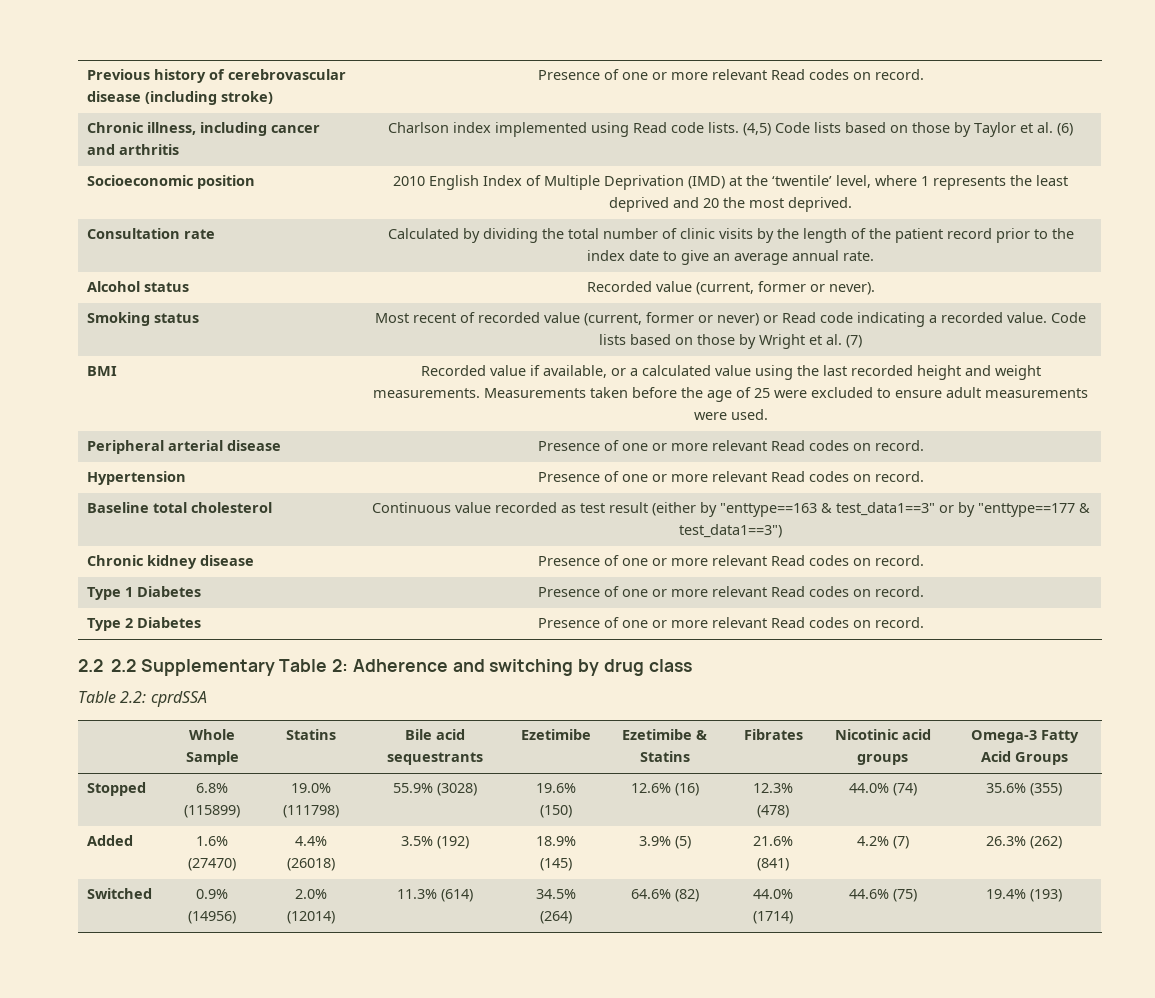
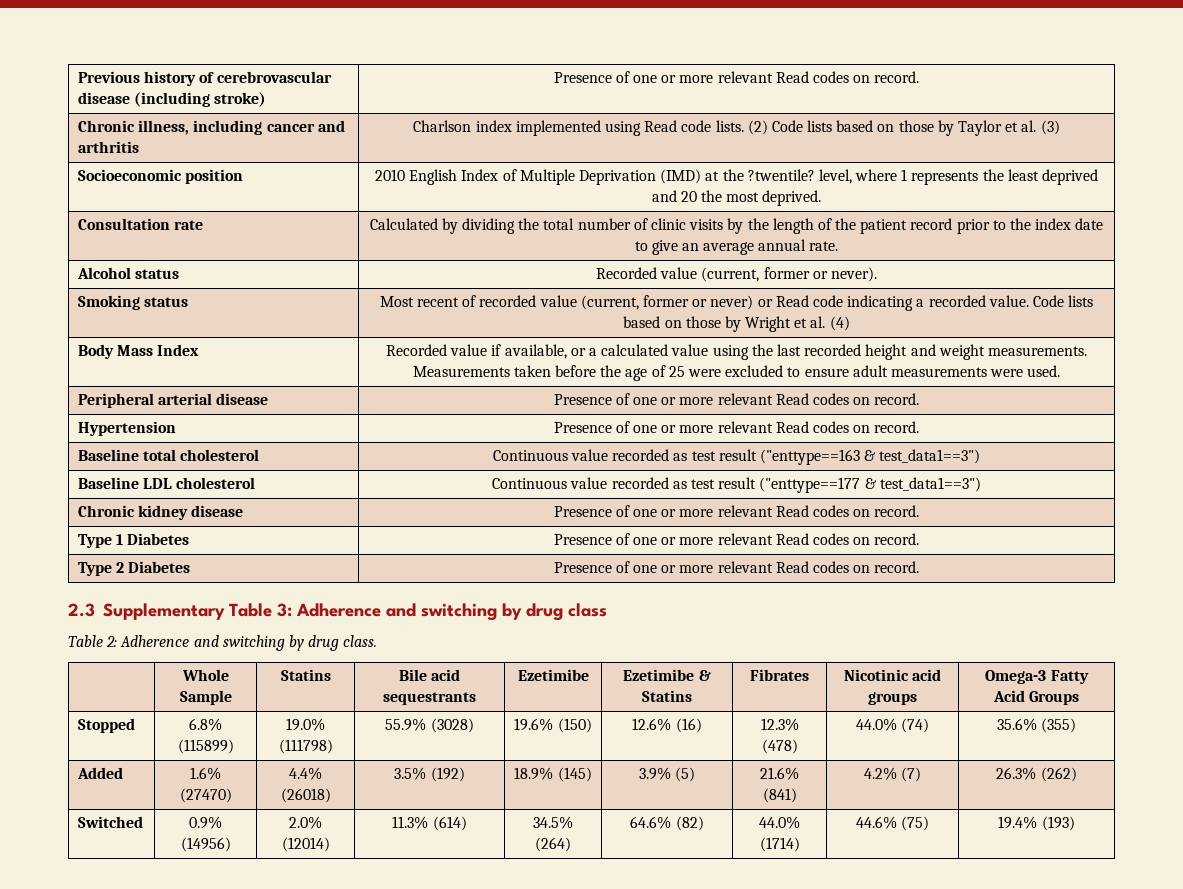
[743,123,771,136] (4,5) -> [747,120,768,135] (2)
[1057,123,1073,136] (6) -> [1040,120,1060,135] (3)
[772,175,832,186] ‘twentile’ -> [747,169,815,181] ?twentile?
[846,335,862,348] [87,366,118,376] (7) // BMI -> [829,316,850,331] [78,344,200,359] (4) // Body Mass Index
[651,502,1075,517] (either by "enttype==163 & test_data1==3" or by "enttype==177 -> [759,449,981,465] [78,477,256,489] [492,477,861,493] ("enttype==163 & test_data1==3") // Baseline LDL cholesterol | Continuous value recorded as test result ("enttype==177
[78,659,136,672] 2.2 2.2 -> [68,603,95,617] 2.3
[332,659,349,672] 2: -> [276,603,292,617] 3:
[120,691,207,707] 2.2: cprdSSA -> [106,635,378,651] 2: Adherence and switching by drug class.

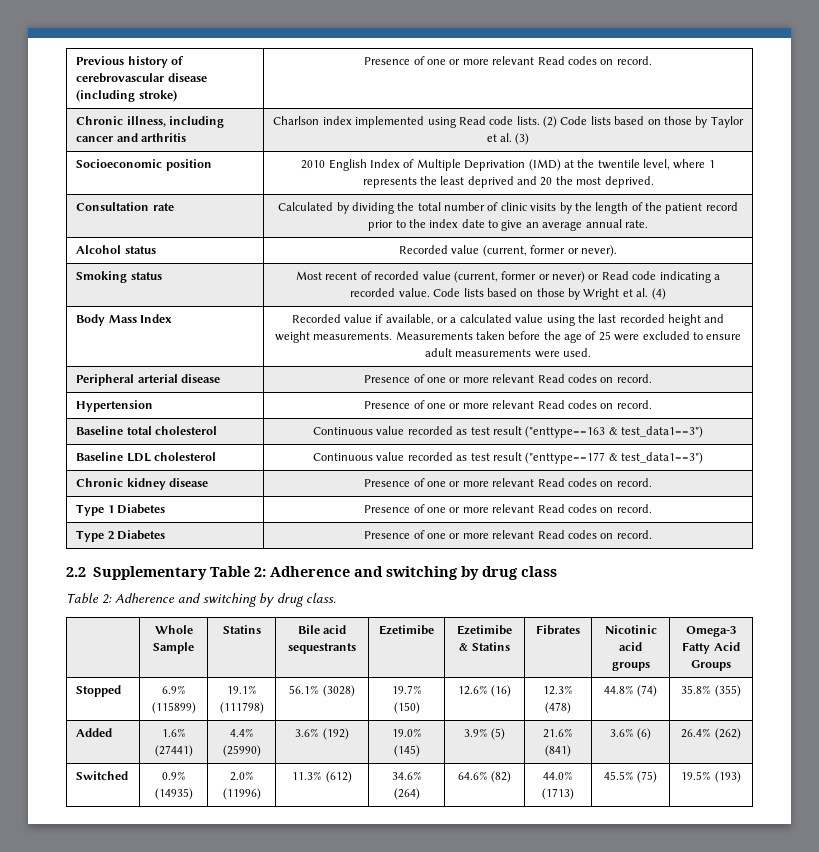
[747,169,815,181] ?twentile? -> [597,159,640,169] twentile
[68,603,95,617] 2.3 -> [66,567,86,577] 2.2
[276,603,292,617] 3: -> [254,567,266,577] 2:
[189,718,222,731] 6.8% -> [161,685,186,694] 6.9%
[286,718,325,731] 19.0% -> [226,685,257,694] 19.1%
[385,718,427,731] 55.9% -> [289,685,320,694] 56.1%
[514,718,554,731] 19.6% -> [391,685,422,694] 19.7%
[855,718,897,731] 44.0% -> [603,685,634,694] 44.8%
[996,718,1037,731] 35.6% -> [681,685,712,694] 35.8%
[179,788,232,803] (27470) -> [154,745,193,757] (27441)
[280,788,331,803] [394,767,427,780] (26018) | 3.5% -> [222,745,261,757] [295,728,320,737] (25990) | 3.6%
[514,767,554,780] 18.9% -> [391,728,422,737] 19.0%
[863,767,922,782] [996,767,1037,780] 4.2% (7) | 26.3% -> [609,728,652,740] [681,728,712,738] 3.6% (6) | 26.4%
[180,837,231,852] (14956) -> [154,788,193,800] (14935)
[281,837,330,852] (12014) -> [222,788,261,800] (11996)
[432,816,467,831] [533,816,573,829] (614) | 34.5% -> [325,771,352,783] [391,771,422,780] (612) | 34.6%
[759,837,800,852] [855,816,897,829] (1714) | 44.6% -> [542,788,574,800] [603,771,634,780] (1713) | 45.5%
[998,816,1038,829] 19.4% -> [681,771,712,780] 19.5%

